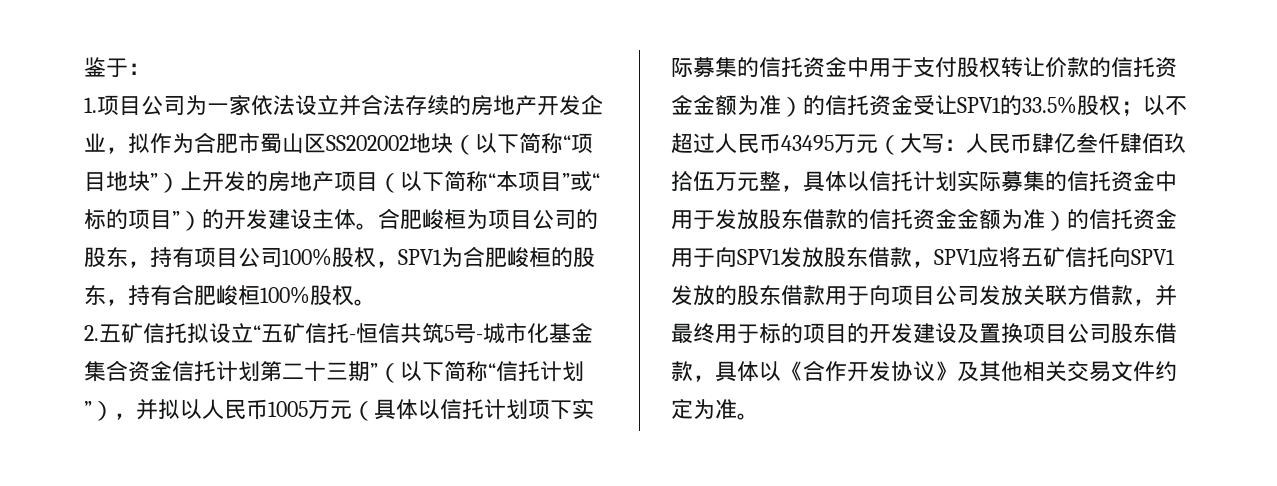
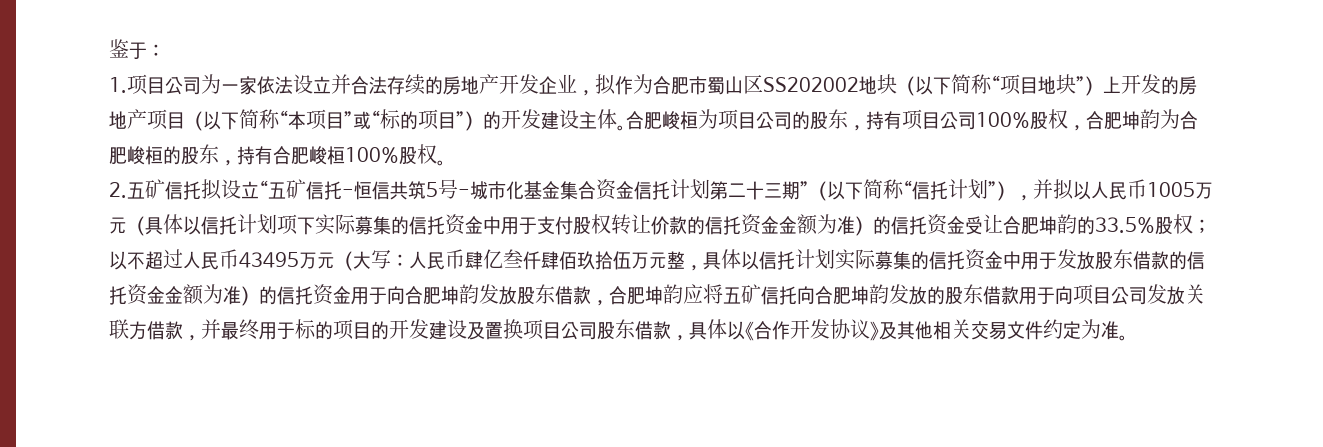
[398,249,442,265] SPV1 -> [1086,109,1160,130] 合肥坤韵
[957,97,1001,113] SPV1 -> [1003,214,1077,235] 合肥坤韵
[737,249,781,265] SPV1 -> [405,284,479,305] 合肥坤韵
[934,249,978,265] SPV1 -> [609,284,683,305] 合肥坤韵
[1131,249,1175,265] SPV1 -> [815,284,889,305] 合肥坤韵

